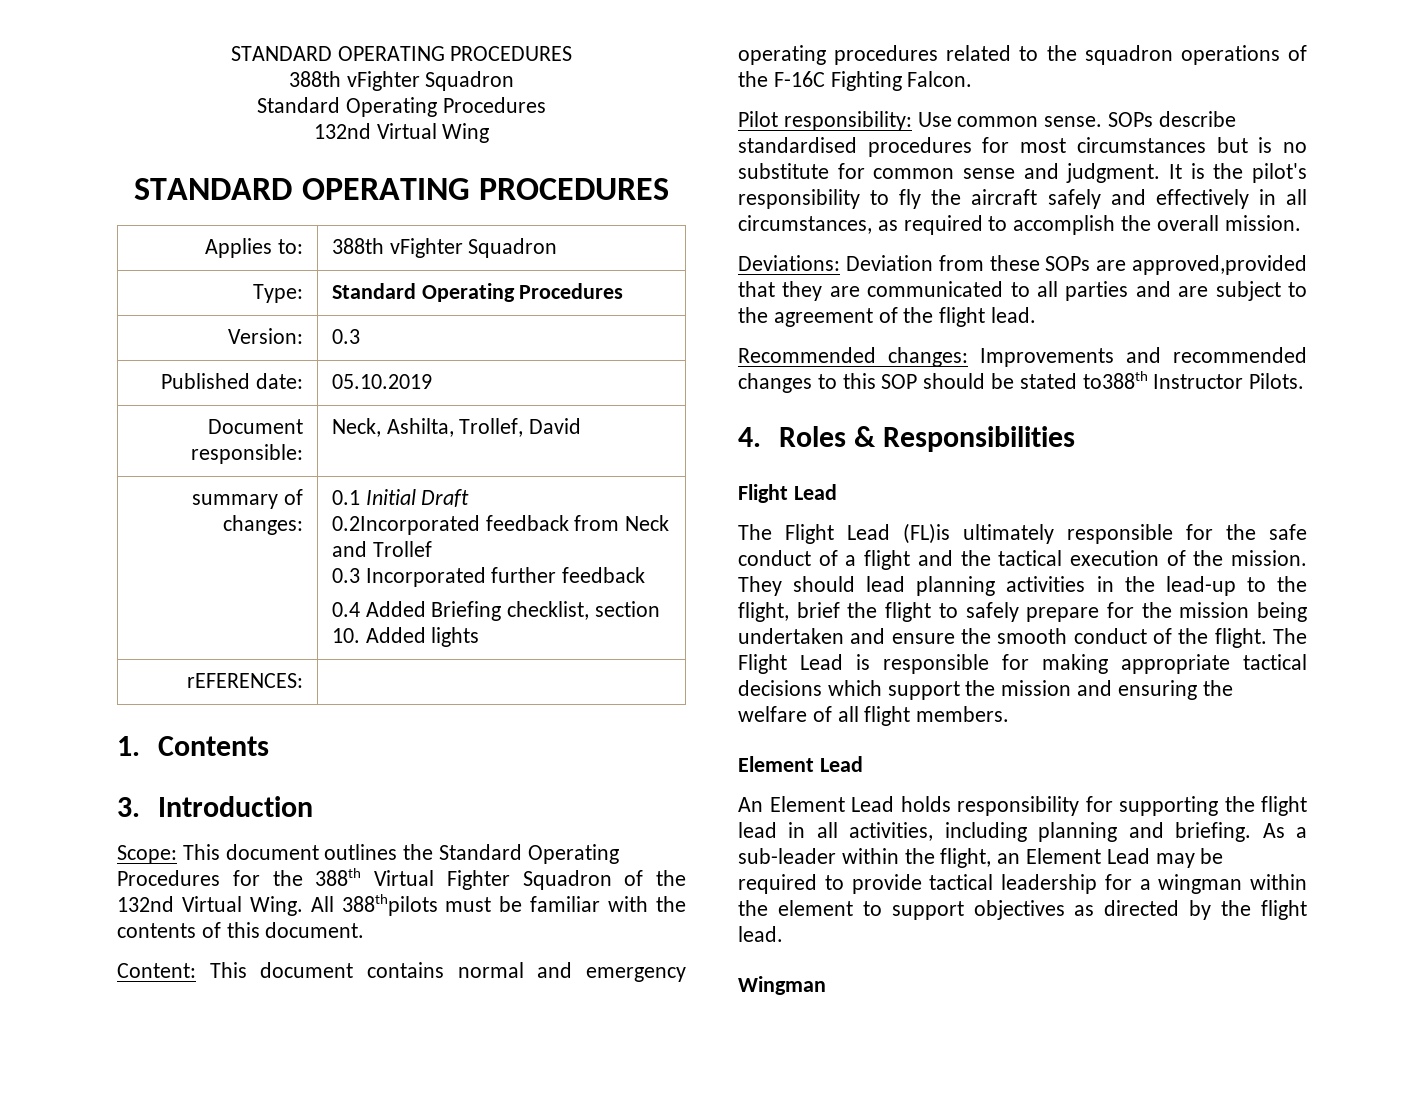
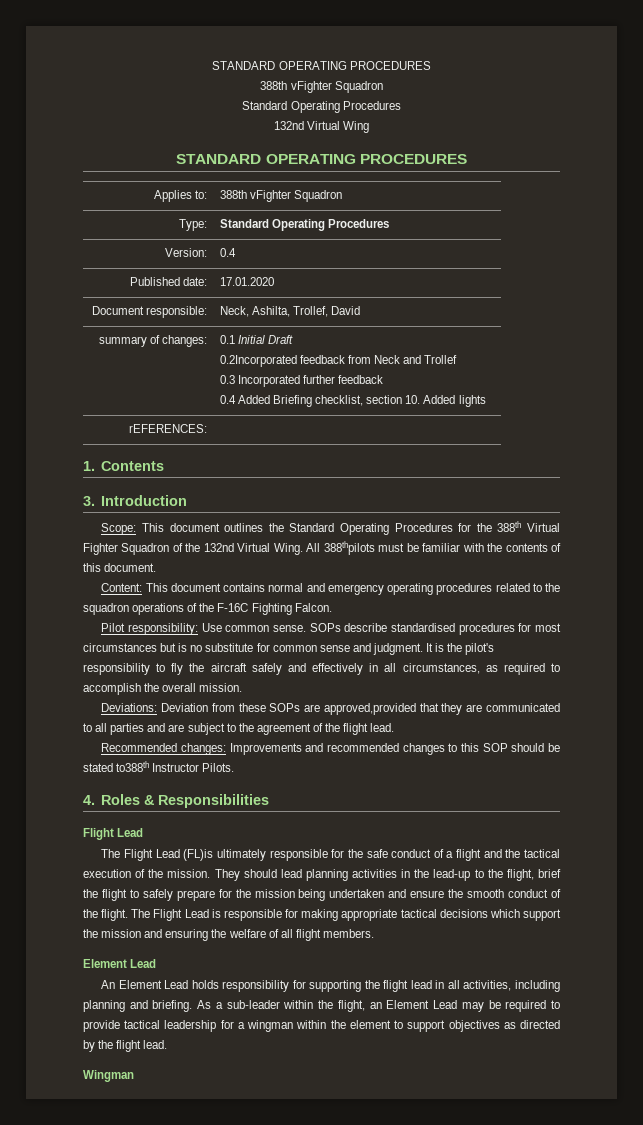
[331,329,360,344] 0.3 -> [219,248,236,257] 0.4
[331,374,432,389] 05.10.2019 -> [219,277,274,286] 17.01.2020

